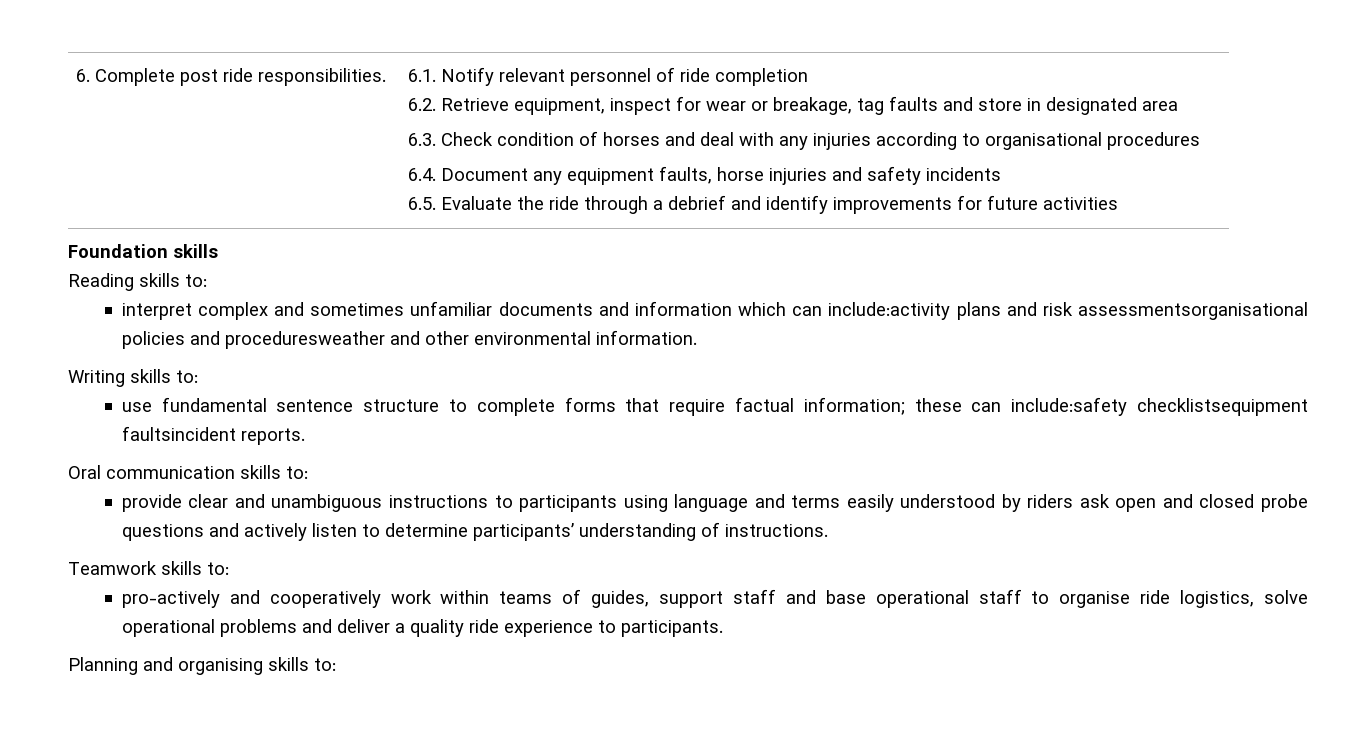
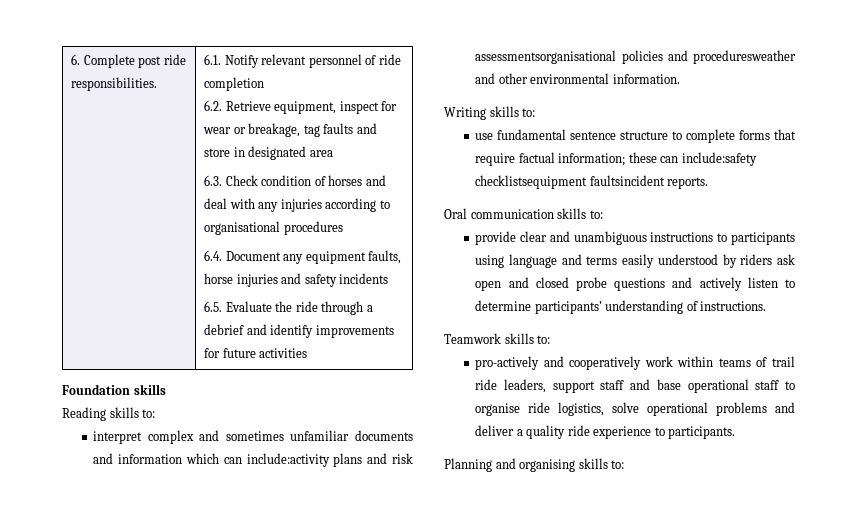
[591,590,650,608] guides, -> [772,356,795,367] [475,379,547,393] trail ride leaders,

